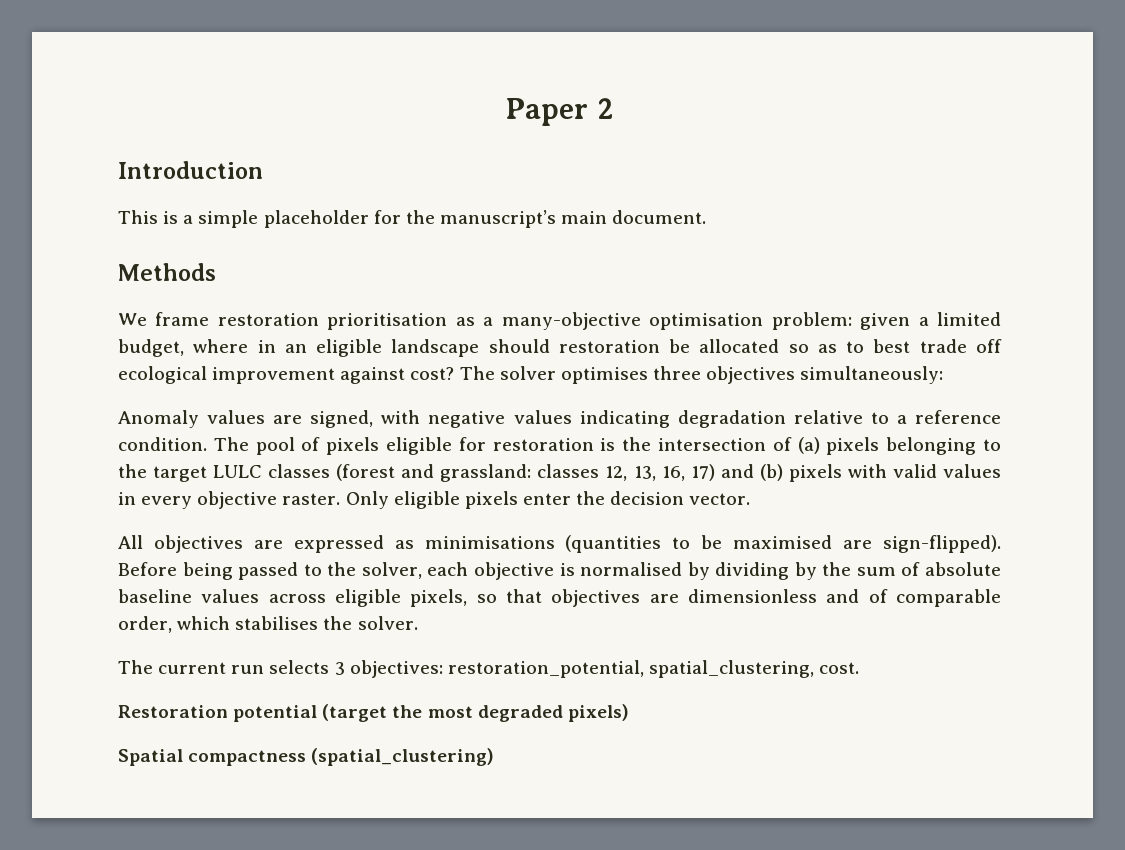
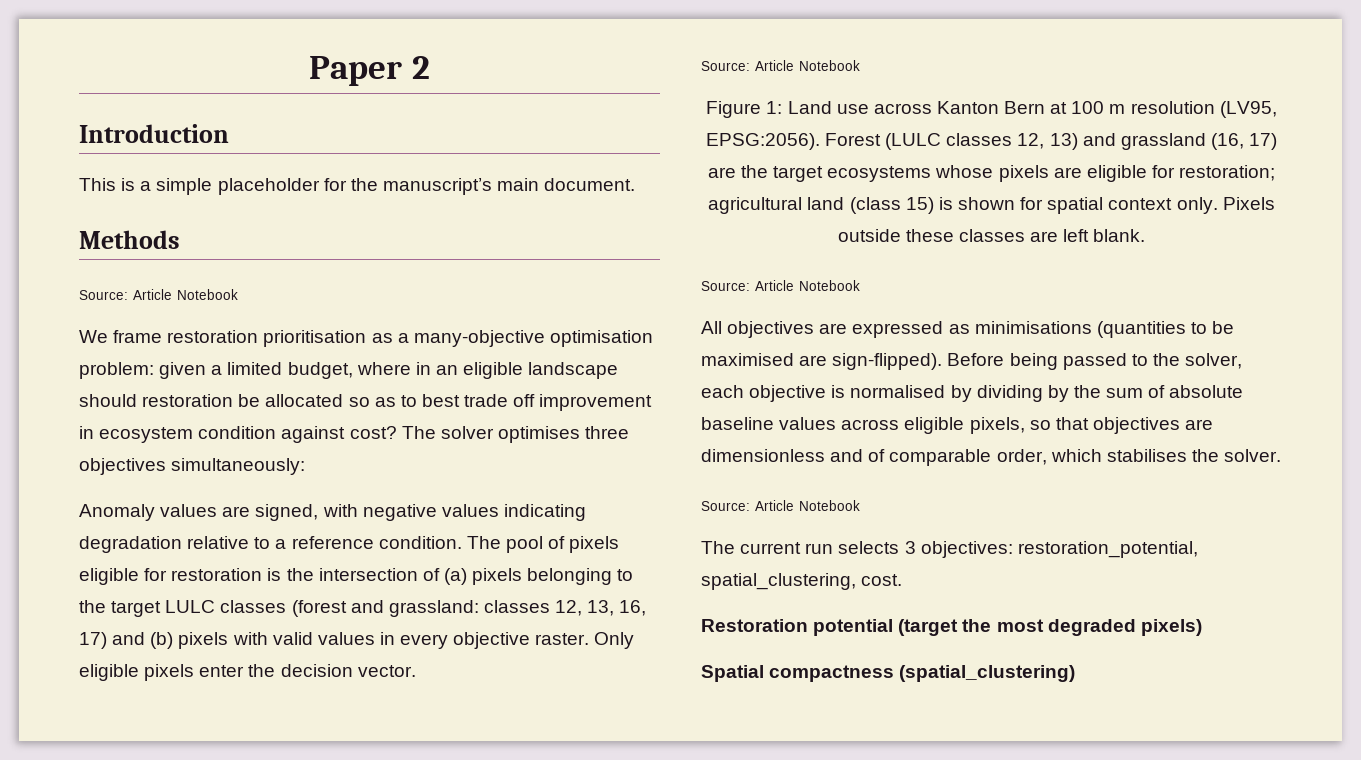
(216, 272) none -> [79,289,239,300] // Source: Article Notebook
[118,366,336,384] ecological improvement -> [539,394,653,411] [79,426,277,443] improvement in ecosystem condition
(751, 499) none -> [701,60,861,71] [706,101,1277,118] [705,133,1278,150] [707,165,1276,182] [708,197,1275,214] [837,229,1146,242] [701,280,861,291] // Source: Article Notebook // Figure 1: Land use across Kanton Bern at 100 m resolution (LV95, EPSG:2056). Forest (LULC classes 12, 13) and grassland (16, 17) are the target ecosystems whose pixels are eligible for restoration; agricultural land (class 15) is shown for spatial context only. Pixels outside these classes are left blank. // Source: Article Notebook
(418, 623) none -> [701,500,861,511] // Source: Article Notebook

